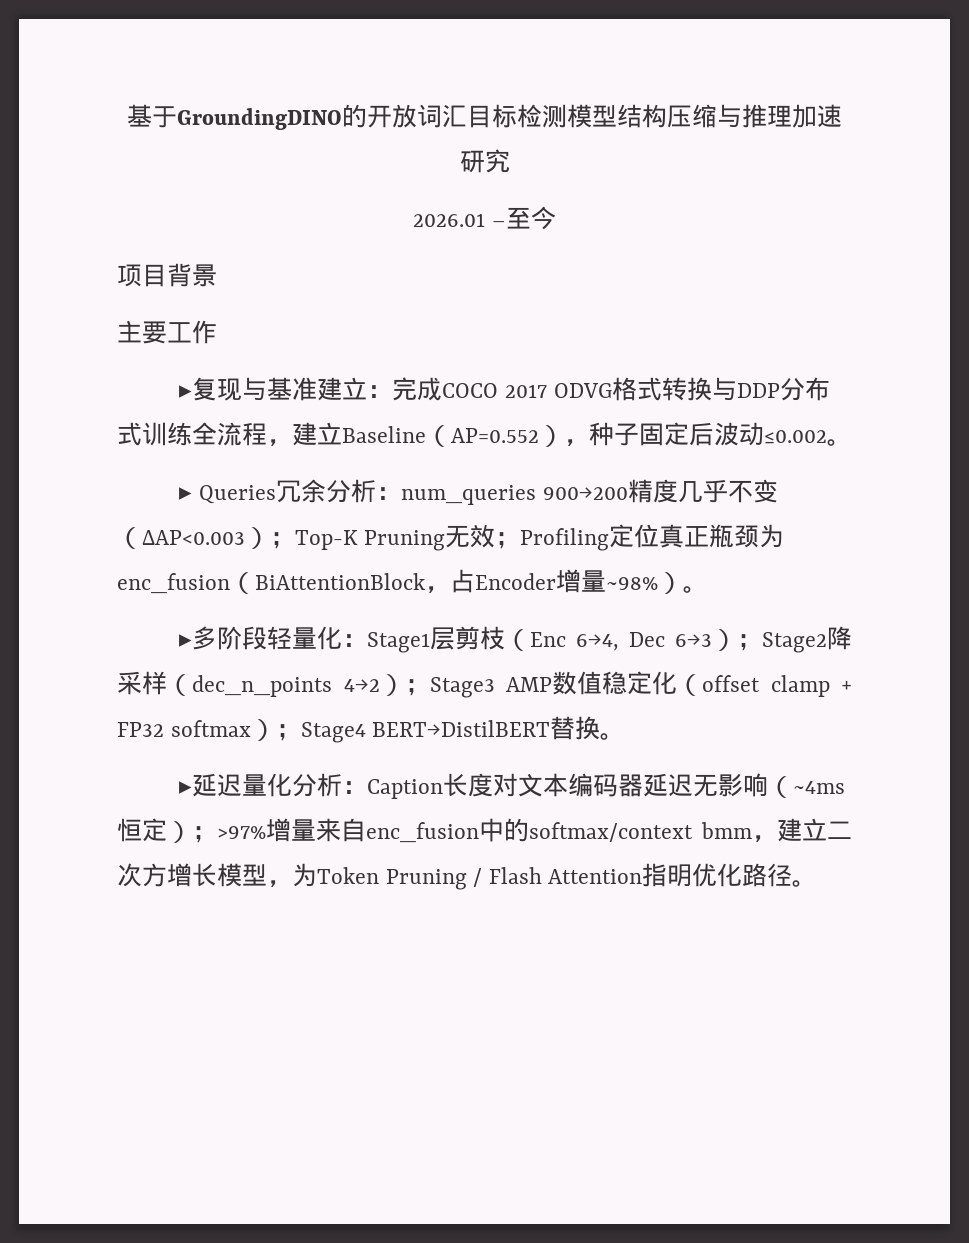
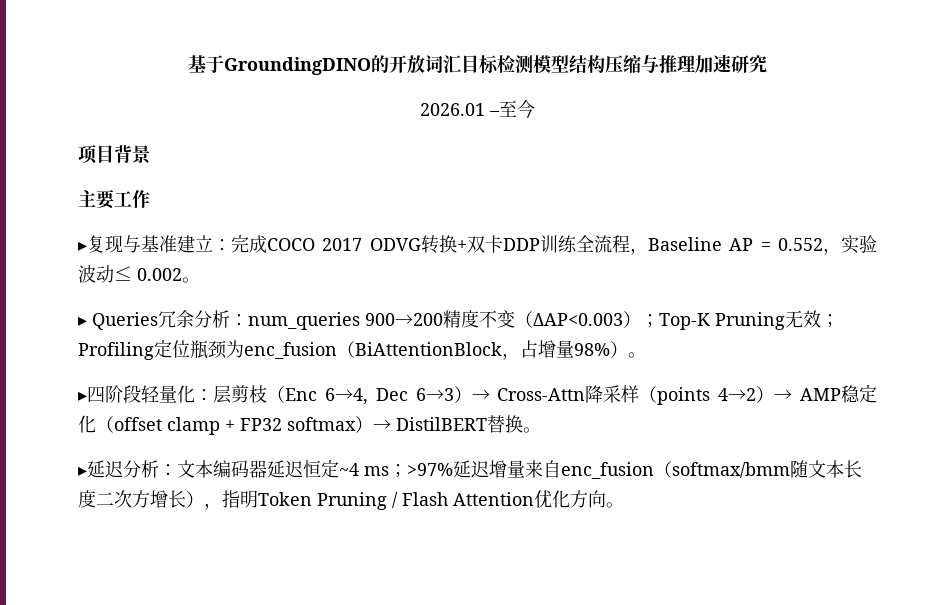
[611,377,830,401] [117,422,827,447] 格式转换与DDP分布式训练全流程，建立Baseline（AP=0.552），种子固定后波动≤0.002 -> [420,235,877,255] [78,265,182,283] 转换+双卡DDP训练全流程，Baseline AP = 0.552，实验波动≤ 0.002
[677,480,728,503] 几乎 -> (479, 319) none
[658,524,709,548] 真正 -> (190, 349) none
[475,569,658,593] Encoder增量~98% -> [538,340,610,358] 增量98%
[192,626,218,650] 多 -> [87,386,105,403] 四
[367,632,431,653] Stage1 -> (213, 395) none
[737,626,852,653] [117,671,602,698] ；Stage2降采样（dec_n_points 4→2）；Stage3 AMP数值 -> [471,385,841,405] → Cross-Attn降采样（points 4→2）→ AMP
[275,720,551,743] ；Stage4 BERT→DistilBERT -> [373,417,487,431] → DistilBERT
[242,773,846,799] [117,818,827,843] 量化分析：Caption长度对文本编码器延迟无影响（~4ms恒定）；>97%增量来自enc_fusion中的softmax/context bmm，建立 -> [123,459,862,479] [78,490,96,508] 分析：文本编码器延迟恒定~4 ms；>97%延迟增量来自enc_fusion（softmax/bmm随文本长度
[217,863,317,888] 模型，为 -> [186,490,258,510] ），指明
[642,863,793,887] 指明优化路径 -> [534,490,606,508] 优化方向

